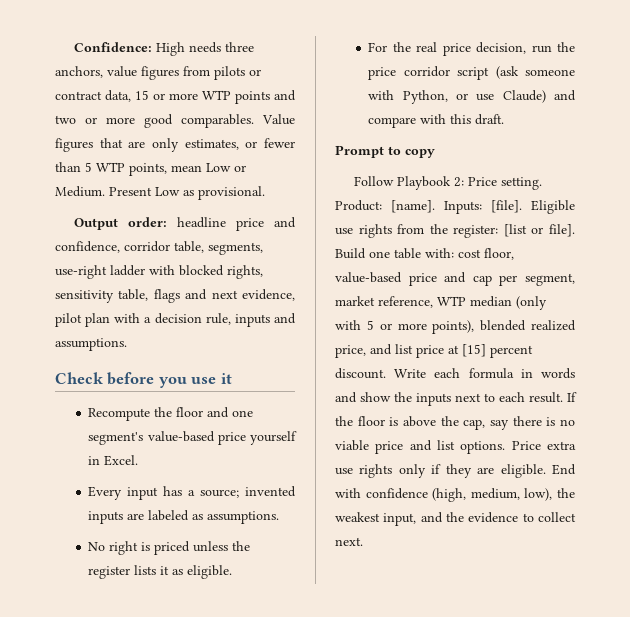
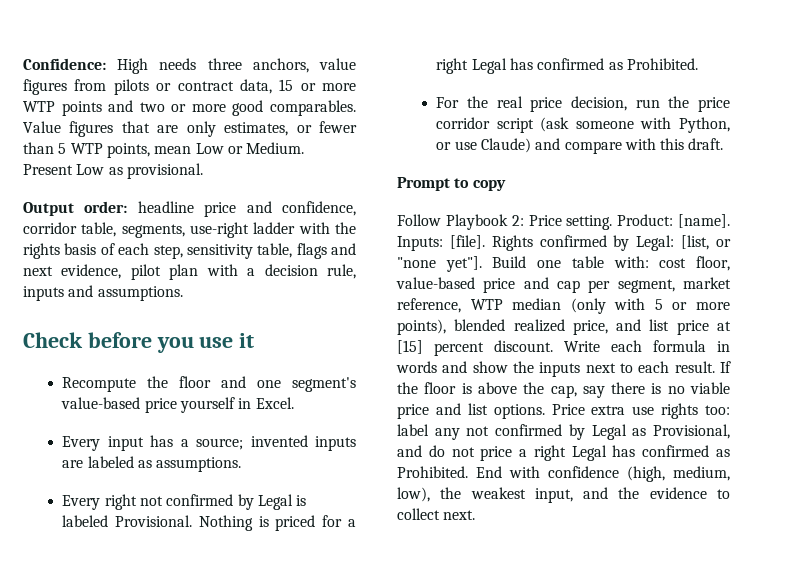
[179,265,263,279] blocked rights, -> [335,222,356,234] [23,243,183,259] the rights basis of each step,
[88,541,251,555] [88,565,233,579] No right is priced unless the register lists it as eligible. -> [62,494,307,510] [62,515,356,531] [436,58,698,74] Every right not confirmed by Legal is labeled Provisional. Nothing is priced for a right Legal has confirmed as Prohibited.
[531,200,575,214] [335,224,575,238] Eligible use rights from the register: [list or file]. -> [491,235,731,251] [397,256,482,272] Rights confirmed by Legal: [list, or "none yet"].
[398,464,546,478] only if they are eligible. -> [705,405,730,415] [397,424,730,440] [397,445,730,461] [397,466,468,478] too: label any not confirmed by Legal as Provisional, and do not price a right Legal has confirmed as Prohibited.

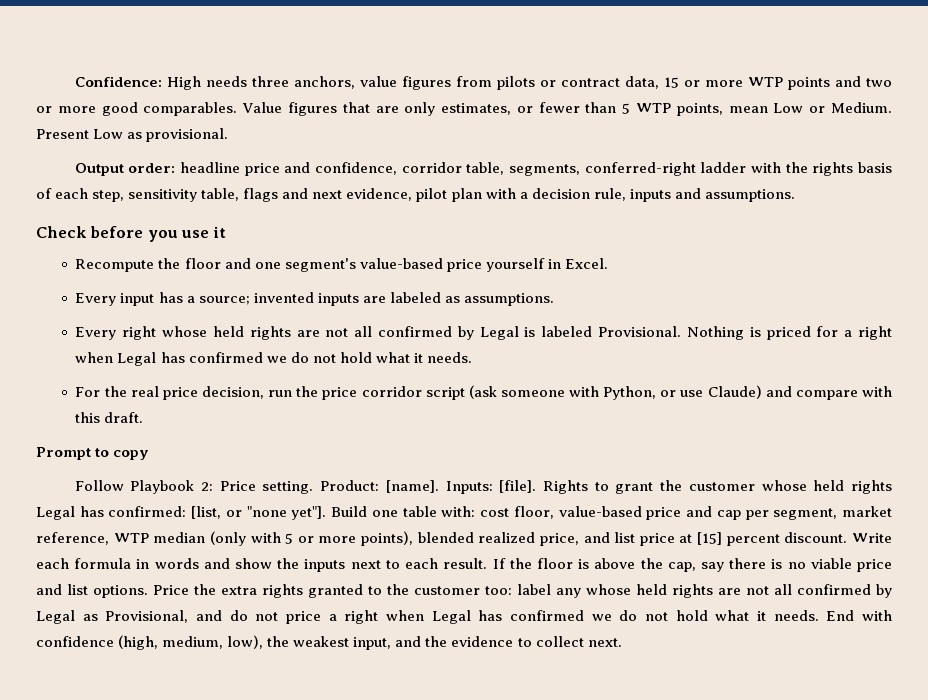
[190,222,249,238] use-right -> [584,162,696,176] conferred-right
[139,496,163,506] not -> [162,326,373,340] whose held rights are not all
[471,58,698,74] Legal has confirmed as Prohibited. -> [75,352,472,366] when Legal has confirmed we do not hold what it needs.
[539,235,675,251] confirmed by Legal: -> [594,480,892,494] [36,506,187,520] to grant the customer whose held rights Legal has confirmed:
[591,403,730,419] [397,424,490,440] extra use rights too: label any not -> [194,584,792,598] the extra rights granted to the customer too: label any whose held rights are not all
[571,445,730,461] [397,466,468,478] Legal has confirmed as Prohibited. -> [386,610,819,624] when Legal has confirmed we do not hold what it needs.

